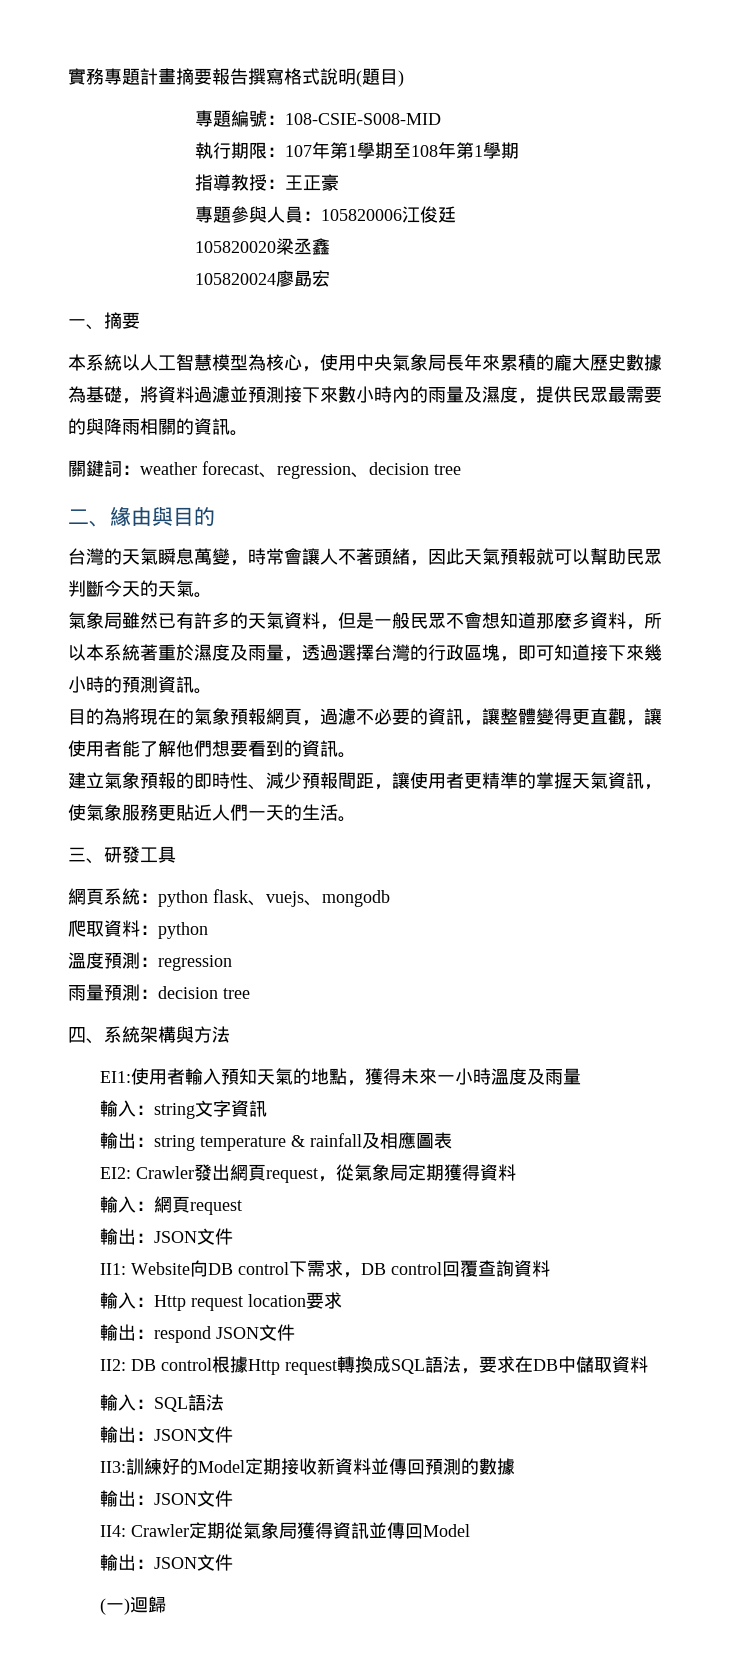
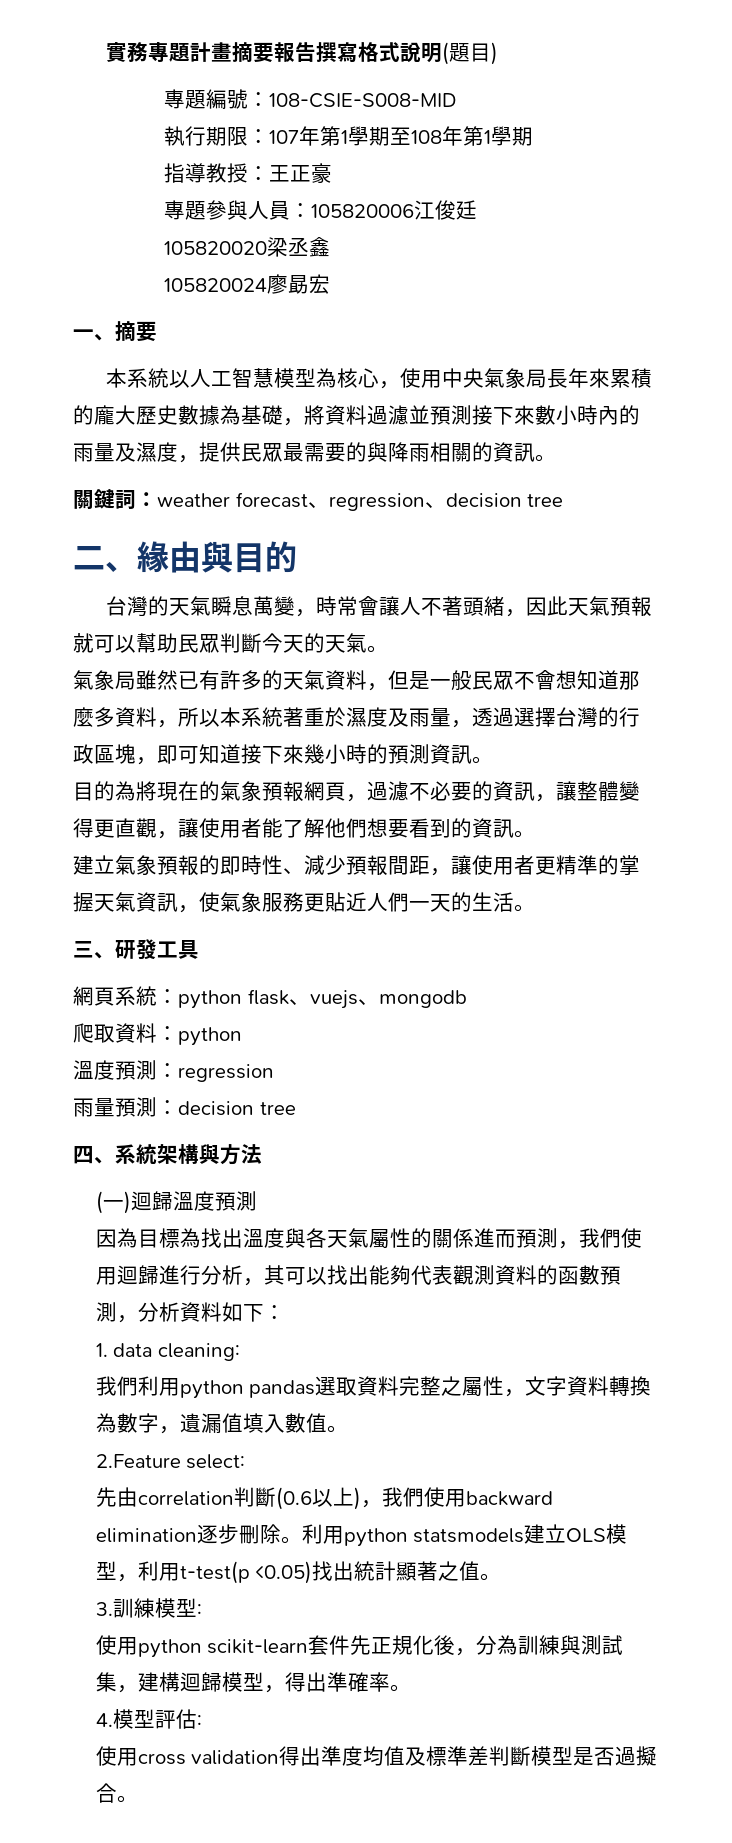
[99,1068,581,1086] [99,1100,267,1119] [99,1132,452,1151] [99,1164,516,1183] [99,1196,242,1215] [99,1228,233,1245] [99,1260,550,1278] [99,1292,342,1311] [99,1324,295,1343] [99,1356,648,1375] [99,1394,224,1412] [99,1426,233,1443] [99,1458,515,1475] [99,1490,233,1507] [99,1522,470,1539] [99,1554,233,1571] [99,1596,166,1615] EI1:使用者輸入預知天氣的地點，獲得未來一小時溫度及雨量 // 輸入：string文字資訊 // 輸出：string temperature & rainfall及相應圖表 // EI2: Crawler發出網頁request，從氣象局定期獲得資料 // 輸入：網頁request // 輸出：JSON文件 // II1: Website向DB control下需求，DB control回覆查詢資料 // 輸入：Http request location要求 // 輸出：respond JSON文件 // II2: DB control根據Http request轉換成SQL語法，要求在DB中儲取資料 // 輸入：SQL語法 // 輸出：JSON文件 // II3:訓練好的Model定期接收新資料並傳回預測的數據 // 輸出：JSON文件 // II4: Crawler定期從氣象局獲得資訊並傳回Model // 輸出：JSON文件 // (一)迴歸 -> [95,1191,257,1214] [95,1228,642,1249] [95,1265,621,1286] [95,1302,285,1323] [95,1343,240,1361] [95,1376,652,1399] [95,1413,348,1434] [95,1454,246,1469] [95,1487,553,1510] [95,1524,628,1547] [95,1561,502,1584] [95,1598,202,1618] [95,1635,624,1658] [95,1672,411,1693] [95,1709,202,1729] [95,1746,658,1766] [95,1783,138,1803] (一)迴歸溫度預測 // 因為目標為找出溫度與各天氣屬性的關係進而預測，我們使用迴歸進行分析，其可以找出能夠代表觀測資料的函數預測，分析資料如下： // 1. data cleaning: // 我們利用python pandas選取資料完整之屬性，文字資料轉換為數字，遺漏值填入數值。 // 2.Feature select: // 先由correlation判斷(0.6以上)，我們使用backward elimination逐步刪除。利用python statsmodels建立OLS模型，利用t-test(p <0.05)找出統計顯著之值。 // 3.訓練模型: // 使用python scikit-learn套件先正規化後，分為訓練與測試集，建構迴歸模型，得出準確率。 // 4.模型評估: // 使用cross validation得出準度均值及標準差判斷模型是否過擬合。

